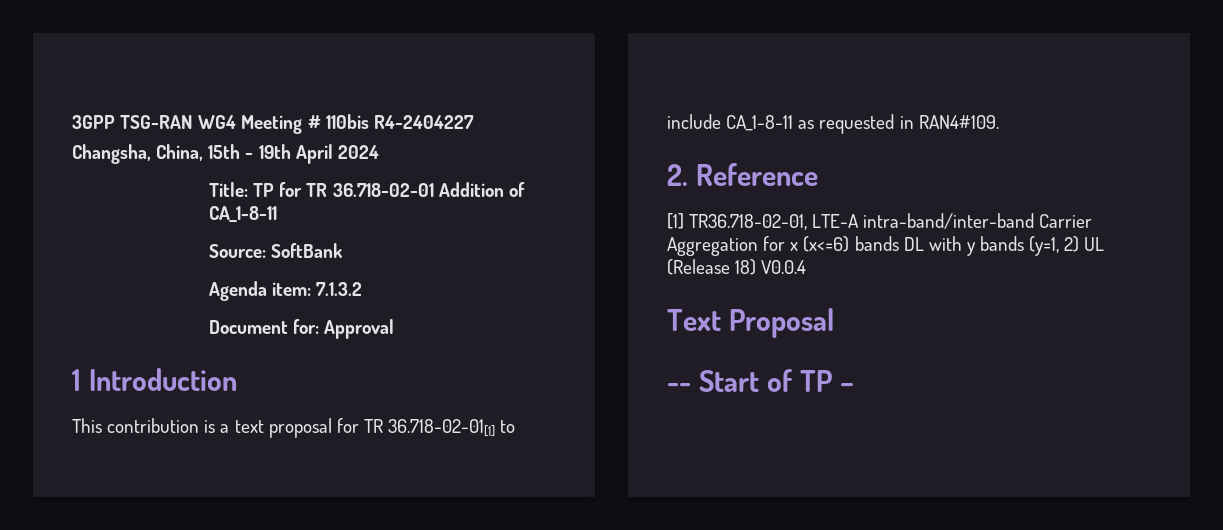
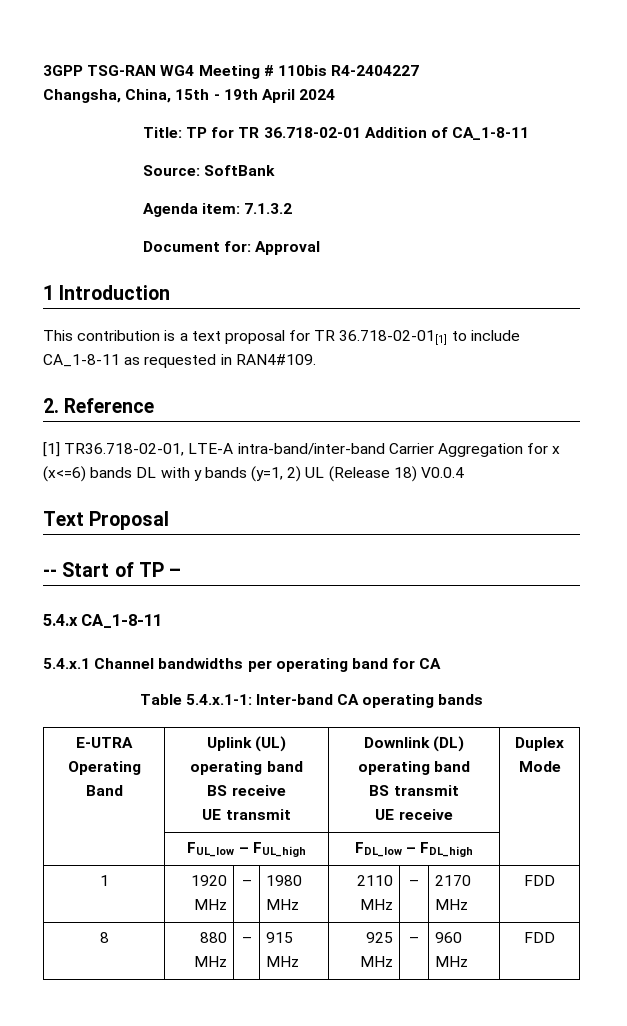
(854, 387) none -> [43,614,163,628] [43,658,442,672] [139,694,484,708] [76,737,133,748] [67,761,141,775] [85,785,123,796] [206,736,287,752] [190,761,303,775] [207,785,286,796] [202,809,291,820] [363,736,465,752] [357,761,471,775] [369,785,459,796] [375,809,453,820] [515,737,564,751] [518,761,561,772] [187,842,306,857] [354,842,474,857] [99,875,109,886] [190,875,227,886] [193,899,227,910] [241,880,252,886] [266,875,303,886] [266,899,300,910] [356,875,393,886] [359,899,393,910] [409,880,419,886] [435,875,472,886] [435,899,469,910] [524,875,555,886] [99,932,109,943] [199,932,227,943] [193,956,227,967] [241,937,252,943] [266,932,294,943] [266,956,300,967] [365,932,393,943] [359,956,393,967] [409,937,419,943] [435,932,463,943] [435,956,469,967] [524,932,555,943] // 5.4.x CA_1-8-11 // 5.4.x.1 Channel bandwidths per operating band for CA // Table 5.4.x.1-1: Inter-band CA operating bands // E-UTRA Operating Band | Uplink (UL) operating band // BS receive // UE transmit | Downlink (DL) operating band // BS transmit // UE receive | Duplex Mode // | FUL_low – FUL_high | FDL_low – FDL_high | // 1 | 1920 MHz | – | 1980 MHz | 2110 MHz | – | 2170 MHz | FDD // 8 | 880 MHz | – | 915 MHz | 925 MHz | – | 960 MHz | FDD

